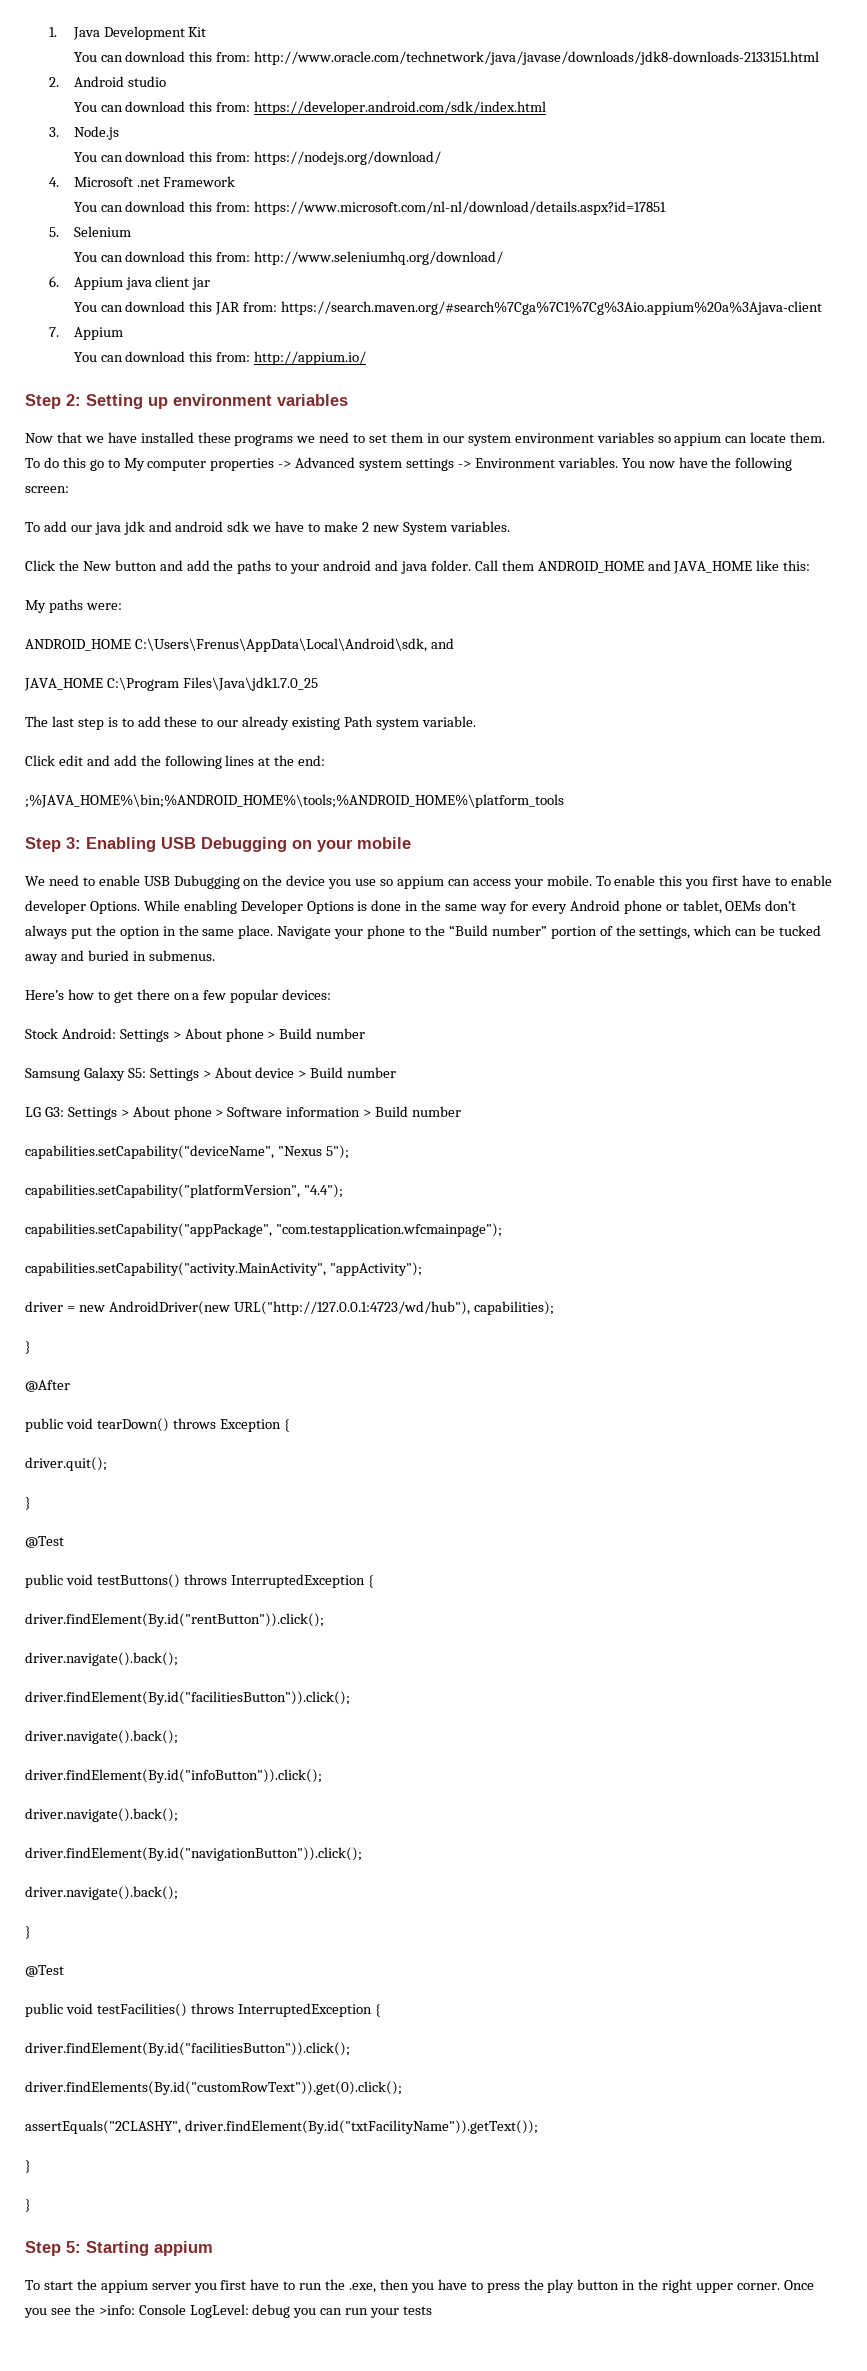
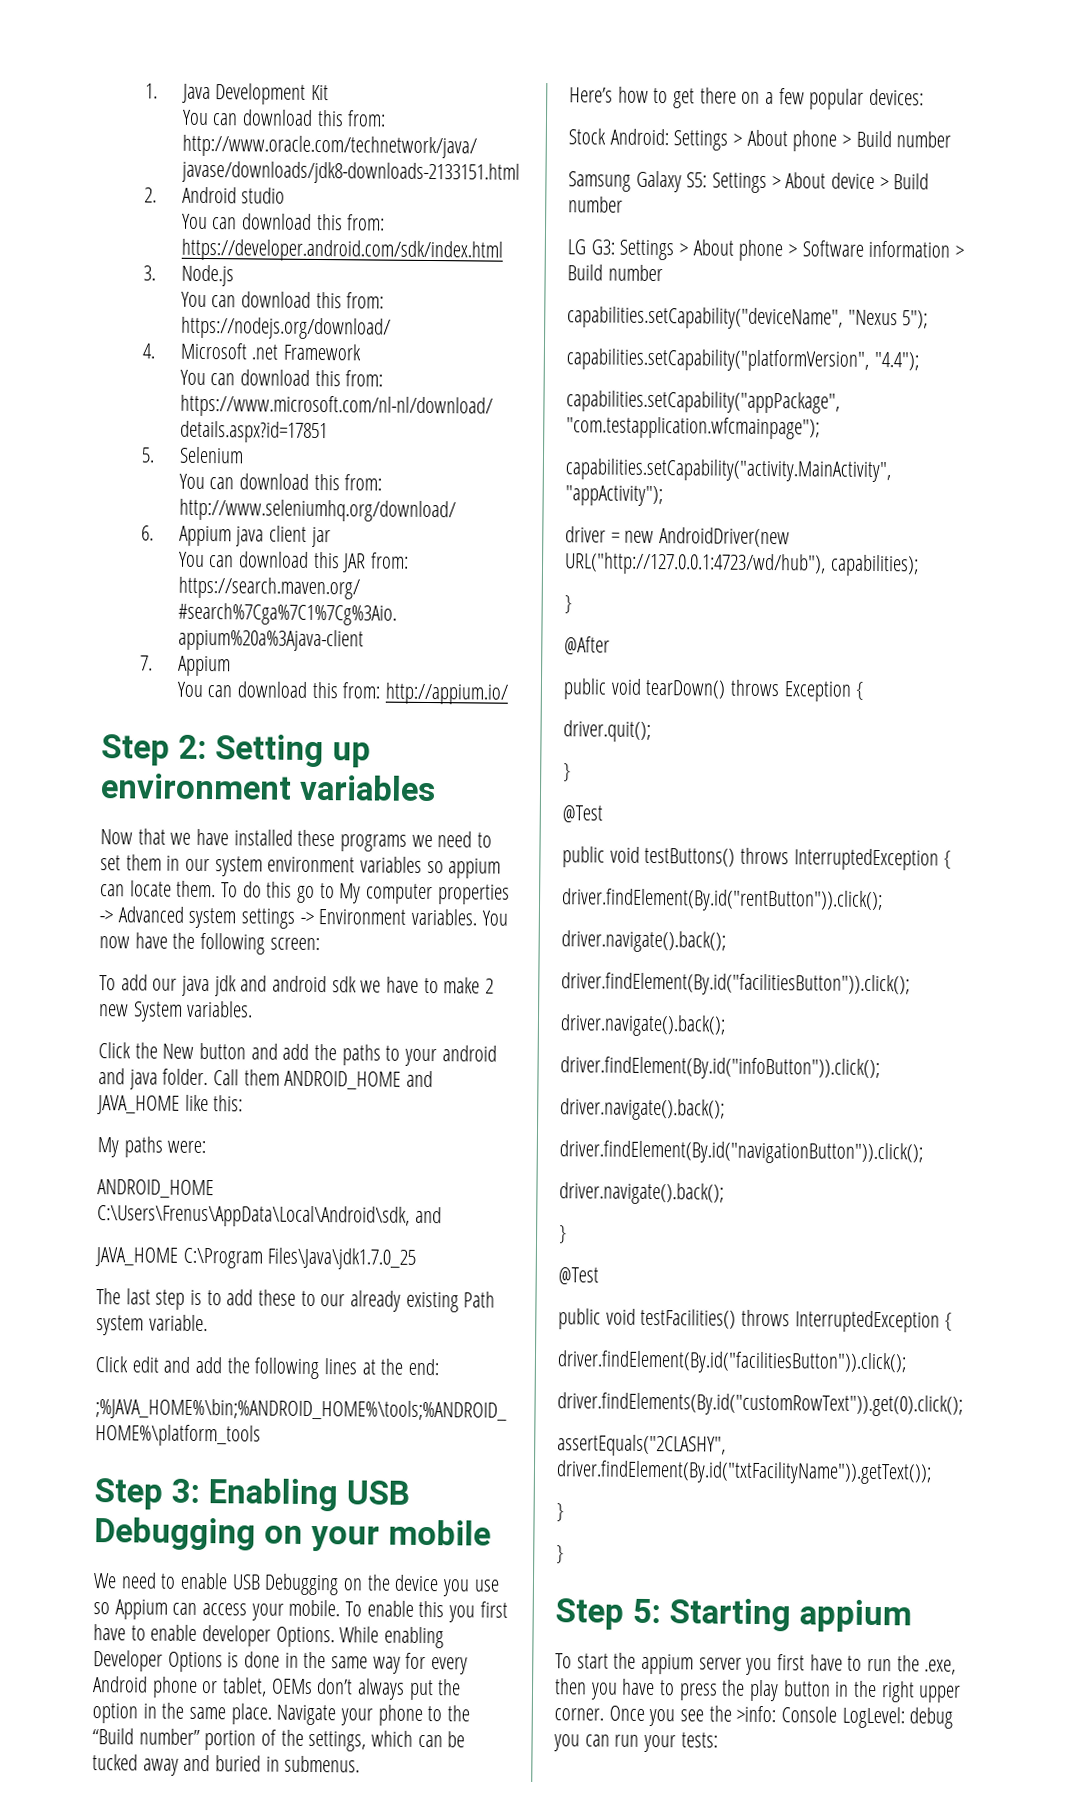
[173,875,240,889] Dubugging -> [264,1573,340,1596] Debugging
[396,876,444,889] appium -> [114,1599,168,1620] Appium
[403,2306,433,2315] tests -> [680,1732,718,1748] tests:

